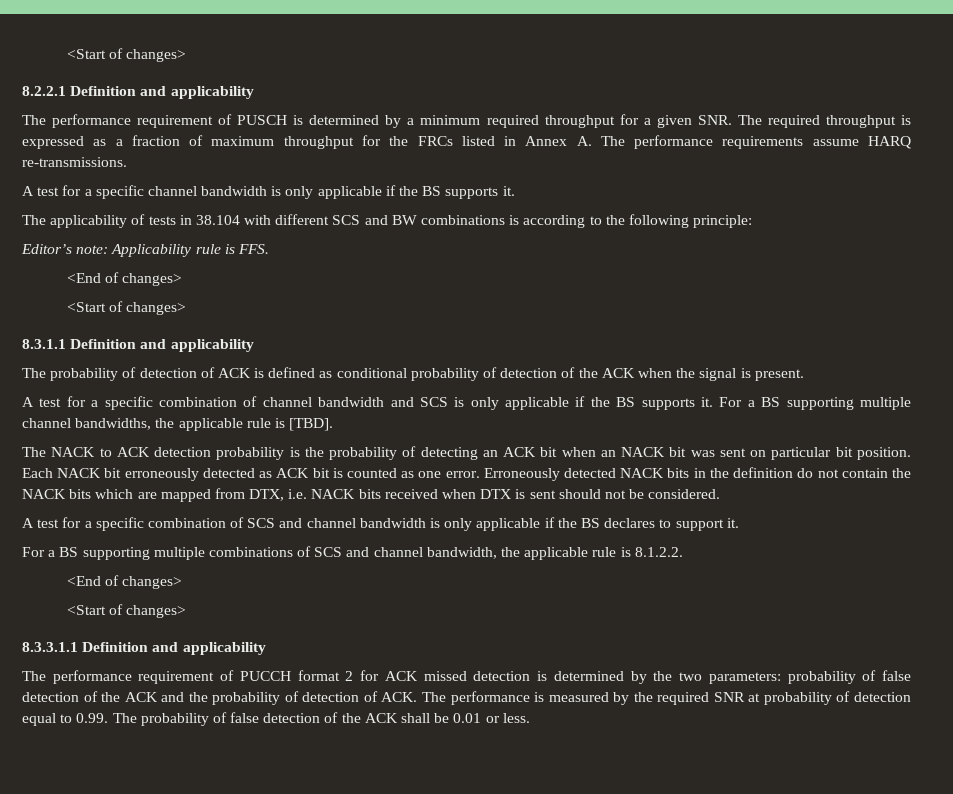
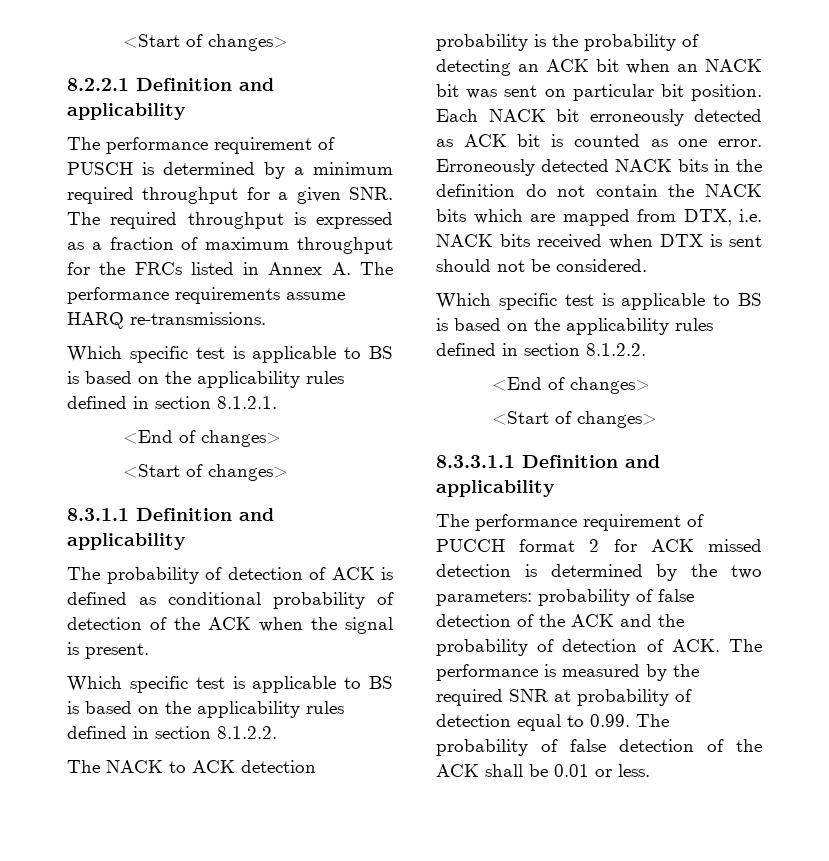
[22,185,515,199] [22,214,753,228] [21,244,269,257] A test for a specific channel bandwidth is only applicable if the BS supports it. // The applicability of tests in 38.104 with different SCS and BW combinations is according to the following principle: // Editor’s note: Applicability rule is FFS. -> [67,346,393,363] [67,371,344,388] [67,396,277,409] Which specific test is applicable to BS is based on the applicability rules defined in section 8.1.2.1.
[22,396,912,410] [22,418,334,431] A test for a specific combination of channel bandwidth and SCS is only applicable if the BS supports it. For a BS supporting multiple channel bandwidths, the applicable rule is [TBD]. -> [67,676,393,693] [67,701,344,718] [67,726,277,739] Which specific test is applicable to BS is based on the applicability rules defined in section 8.1.2.2.
[22,517,739,531] [22,546,631,560] A test for a specific combination of SCS and channel bandwidth is only applicable if the BS declares to support it. // For a BS supporting multiple combinations of SCS and channel bandwidth, the applicable rule is -> [436,293,762,310] [436,318,713,335] [436,343,580,356] Which specific test is applicable to BS is based on the applicability rules defined in section

